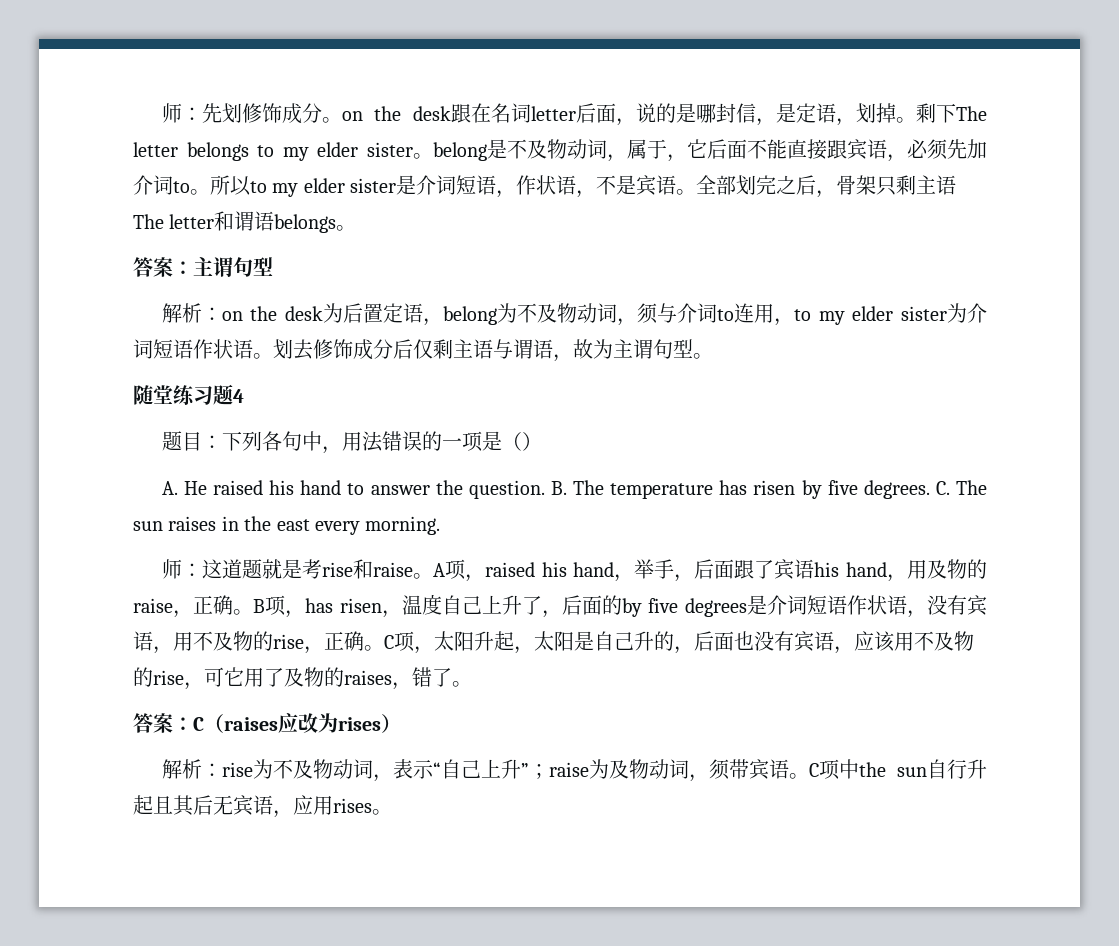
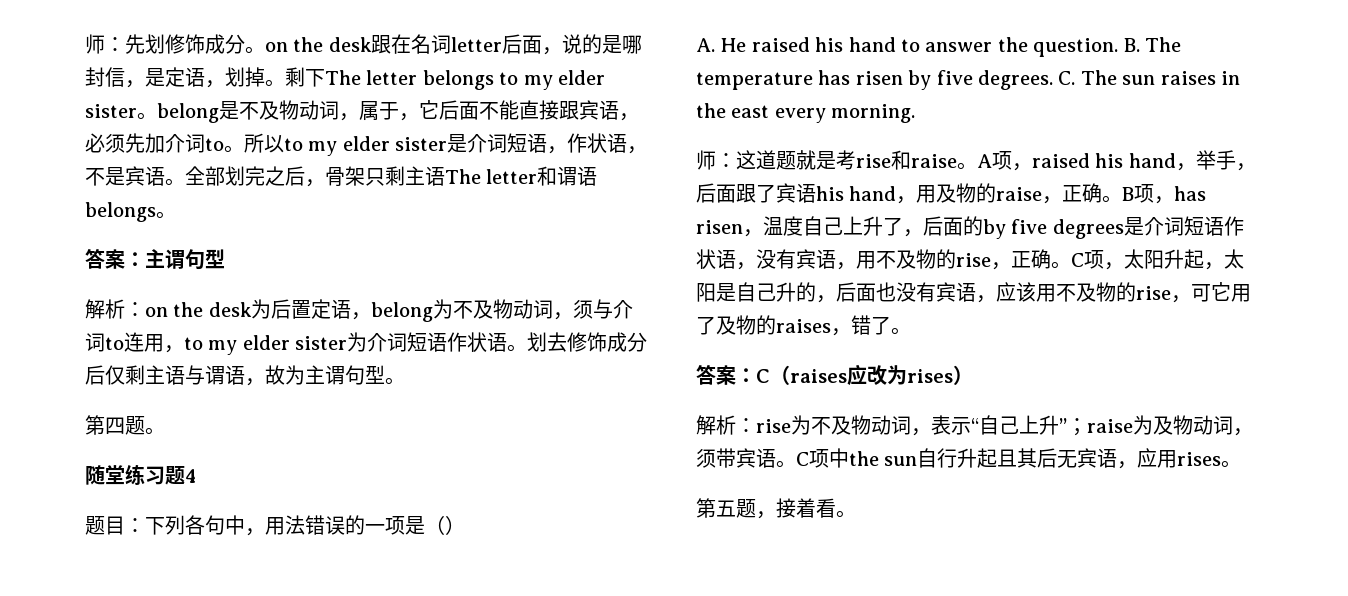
(713, 356) none -> [85,415,165,435] // 第四题。
(392, 812) none -> [696,498,856,519] // 第五题，接着看。

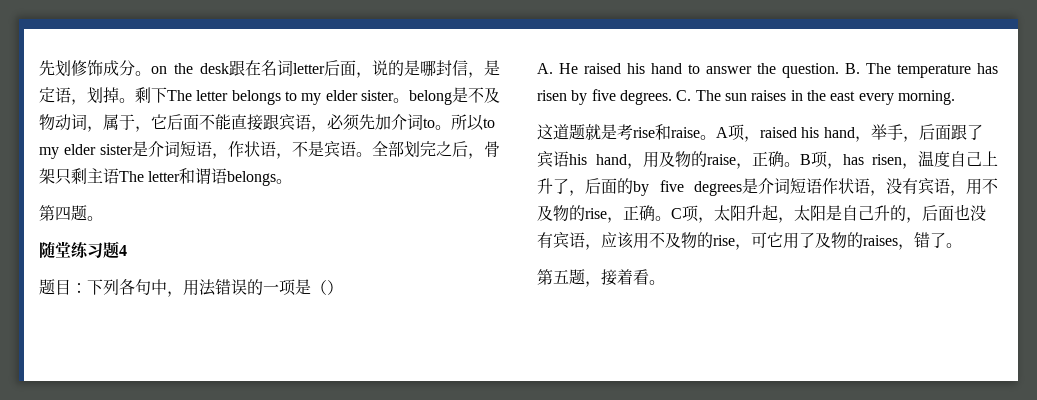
[85,34,125,54] 师： -> (39, 68) none
[85,248,225,270] [85,299,633,322] [85,332,648,355] [85,365,405,386] // 答案：主谓句型 // 解析：on the desk为后置定语，belong为不及物动词，须与介词to连用，to my elder sister为介词短语作状语。划去修饰成分后仅剩主语与谓语，故为主谓句型。 -> (293, 181) none
[696,150,736,170] 师： -> (955, 97) none
[696,364,973,386] [696,415,1253,436] [696,448,1242,469] // 答案：C（raises应改为rises） // 解析：rise为不及物动词，表示“自己上升”；raise为及物动词，须带宾语。C项中the sun自行升起且其后无宾语，应用rises。 -> (962, 245) none

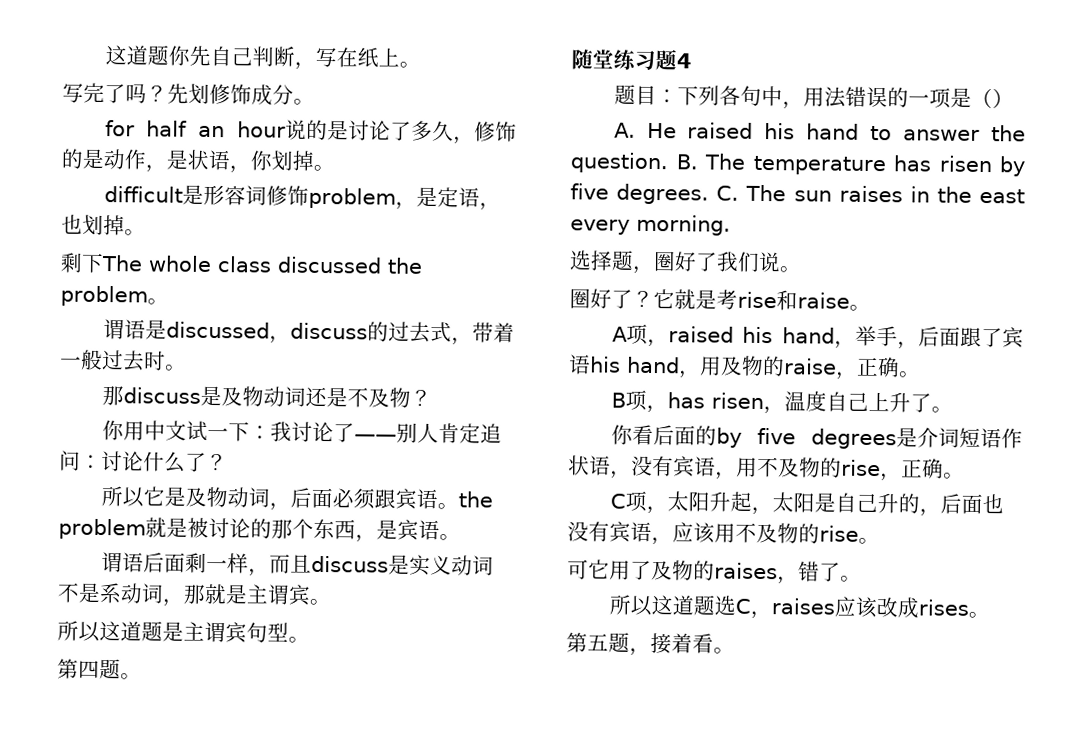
[39,60,468,78] 先划修饰成分。on the desk跟在名词letter后面，说的是哪封信 -> [104,45,421,70] [62,82,315,106] [104,119,517,145] [61,148,335,174] [103,184,396,209] 这道题你先自己判断，写在纸上。 // 写完了吗？先划修饰成分。 // for half an hour说的是讨论了多久，修饰的是动作，是状语，你划掉。 // difficult是形容词修饰problem
[87,87,135,104] 划掉。 -> [61,214,146,236] 也划掉。 //
[196,87,500,105] [39,114,495,132] [39,141,500,159] [39,168,277,186] letter belongs to my elder sister。belong是不及物动词，属于，它后面不能直接跟宾语，必须先加介词to。所以to my elder sister是介词短语，作状语，不是宾语。全部划完之后，骨架只剩主语The letter和谓语belongs -> [148,255,423,274] [60,285,169,307] [102,319,515,346] [60,349,187,372] [101,385,432,408] [101,420,502,444] [59,450,228,473] [100,486,493,511] [58,517,461,543] [100,552,494,577] [57,582,331,607] [57,620,289,644] whole class discussed the problem。 // 谓语是discussed，discuss的过去式，带着一般过去时。 // 那discuss是及物动词还是不及物？ // 你用中文试一下：我讨论了——别人肯定追问：讨论什么了？ // 所以它是及物动词，后面必须跟宾语。the problem就是被讨论的那个东西，是宾语。 // 谓语后面剩一样，而且discuss是实义动词不是系动词，那就是主谓宾。 // 所以这道题是主谓宾句型
[537,124,585,140] 这道题 -> [569,250,801,275] [569,288,675,309] 选择题，圈好了我们说。 // 圈好了？它
(716, 137) none -> (871, 307) //
(800, 164) none -> (921, 374) //
[569,190,585,196] ， -> [930,406,953,413] [610,424,654,446] 。 // 你看
(671, 218) none -> (965, 475) //
[735,244,751,250] ， -> [858,537,880,545] 。 //
(962, 245) none -> [608,594,990,620] // 所以这道题选C，raises应该改成rises。

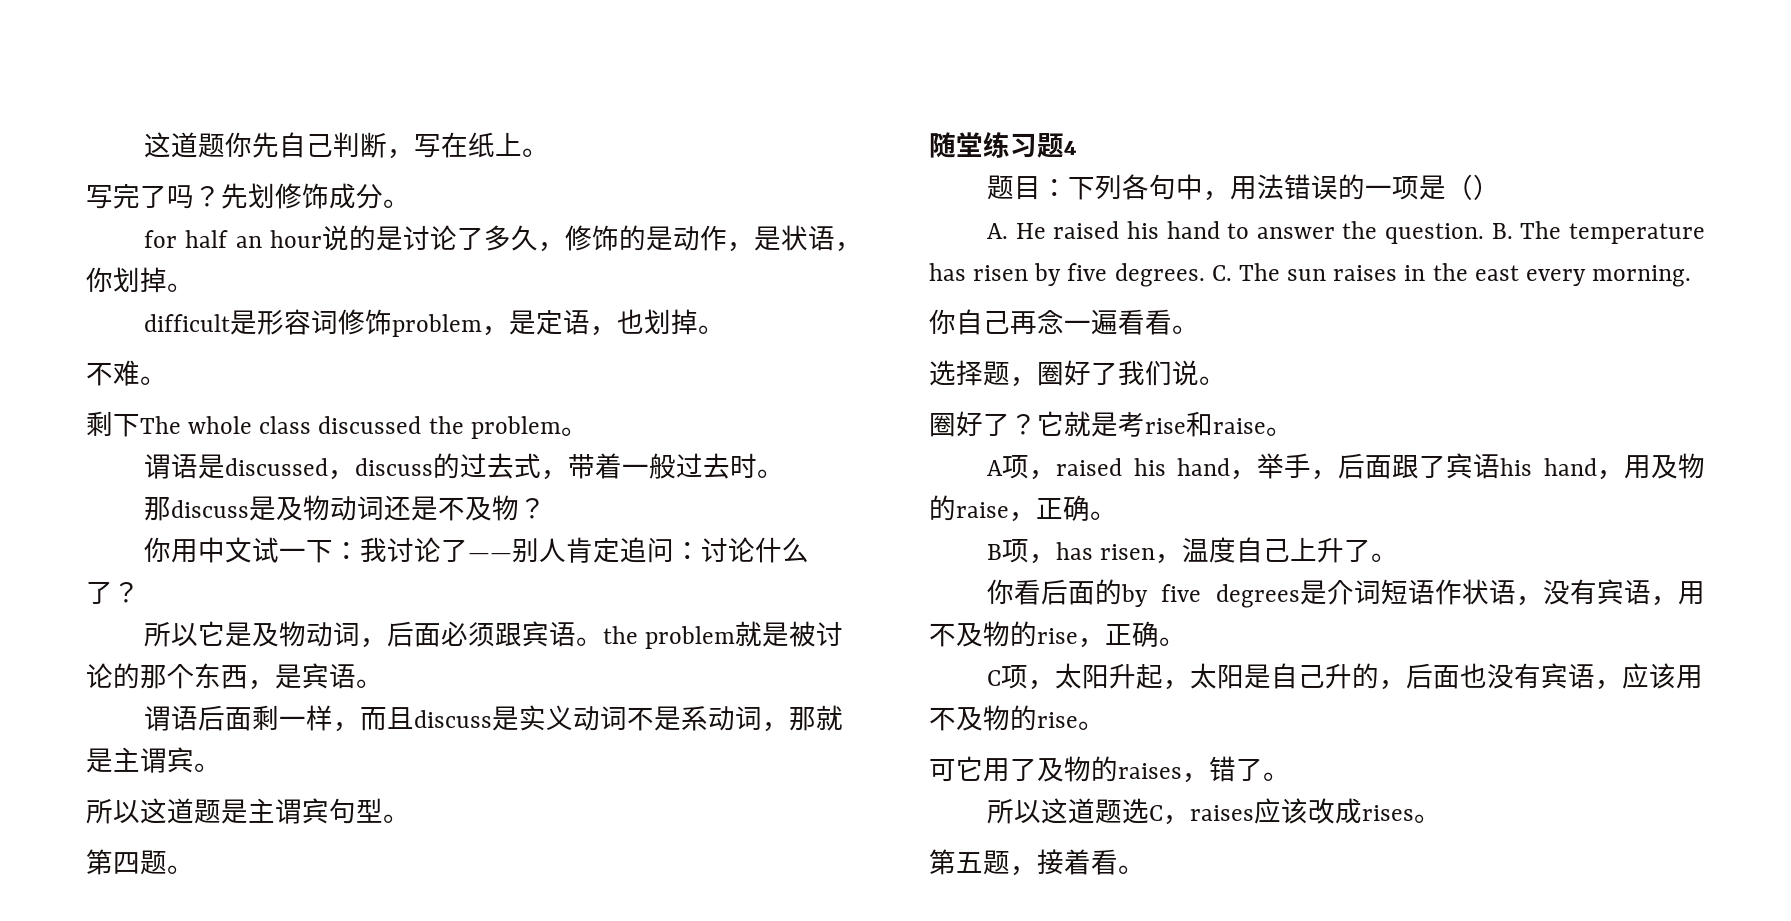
(146, 232) none -> [86,360,167,386] // 不难。
(731, 225) none -> [929,309,1199,335] // 你自己再念一遍看看。

